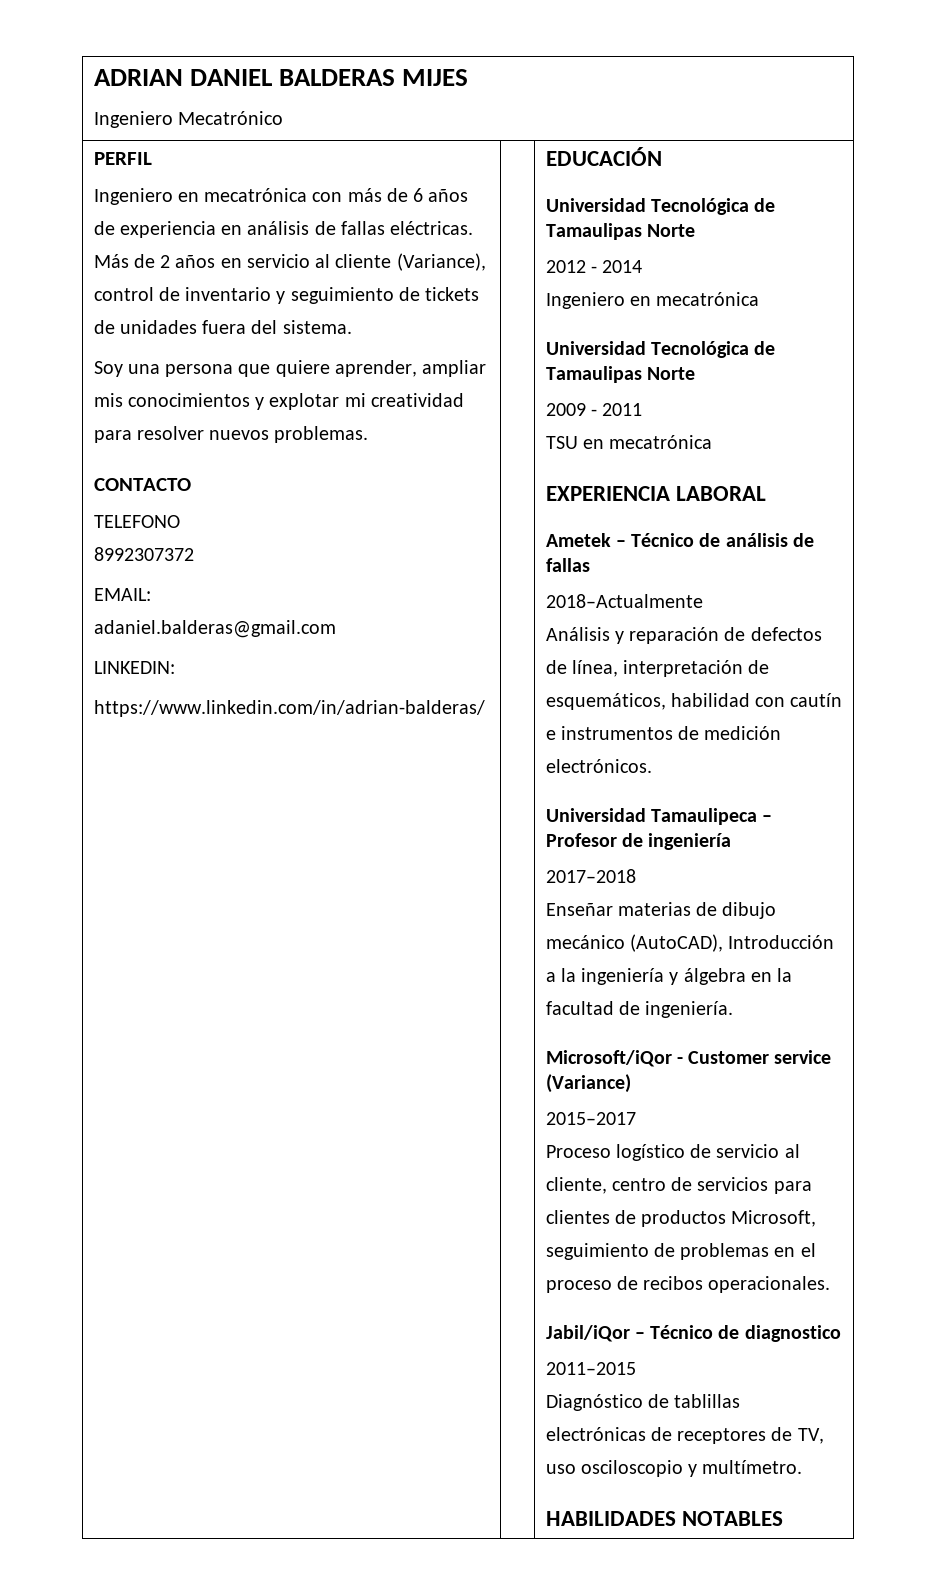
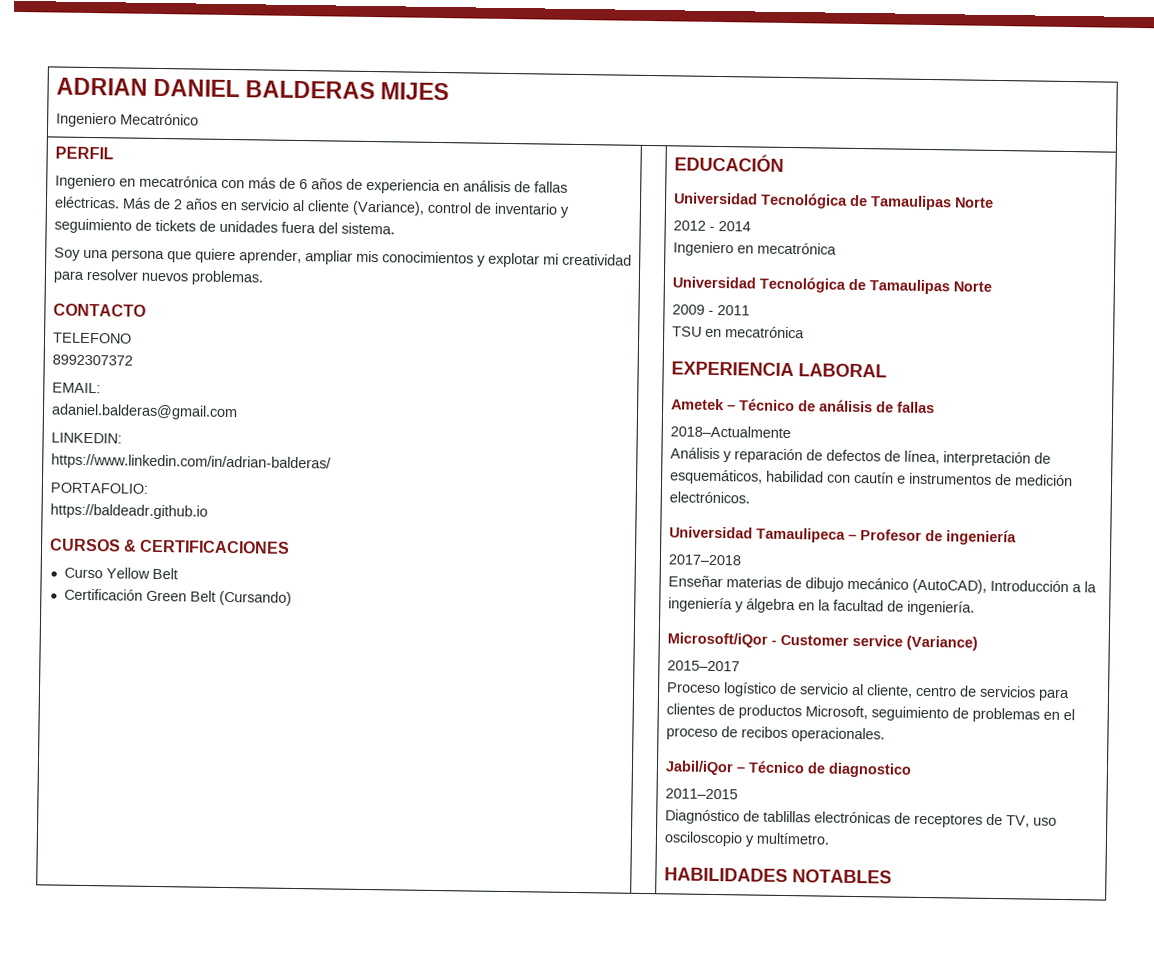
(485, 708) none -> [49,482,148,494] [49,503,208,520] [48,538,291,554] [64,567,179,580] [64,588,293,606] // PORTAFOLIO: // https://baldeadr.github.io // CURSOS & CERTIFICACIONES // Curso Yellow Belt // Certificación Green Belt (Cursando)

